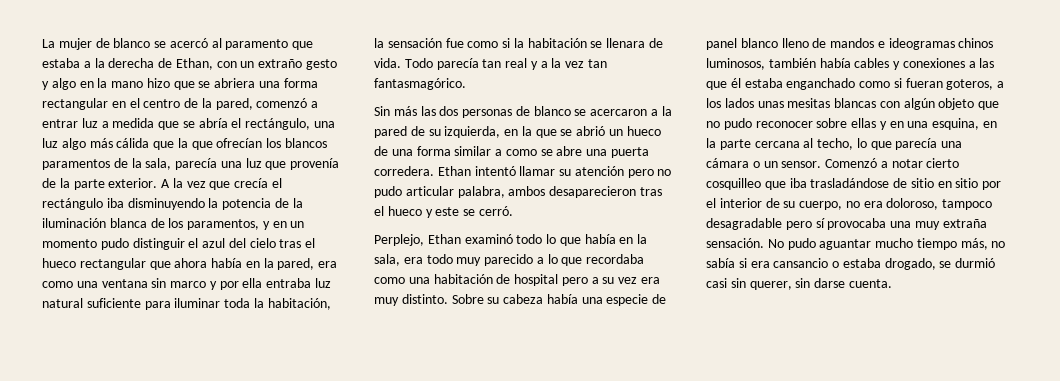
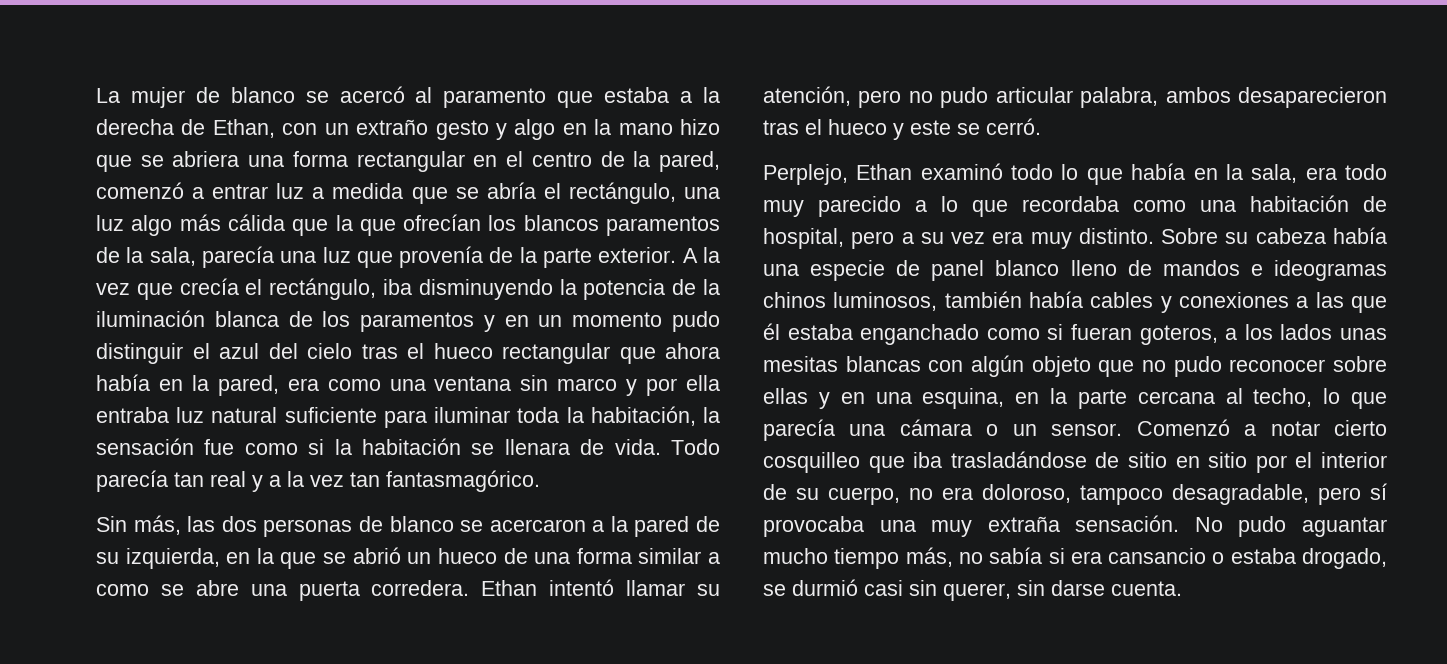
[42,198,103,210] rectángulo -> [269,278,377,300] rectángulo,
[187,219,260,230] paramentos, -> [360,312,475,332] paramentos
[393,106,417,116] más -> [133,515,181,535] más,
[574,166,624,176] atención -> [763,86,851,106] atención,
[514,274,559,286] hospital -> [763,228,844,249] hospital,
[706,218,782,230] desagradable -> [1172,484,1309,505] desagradable,

